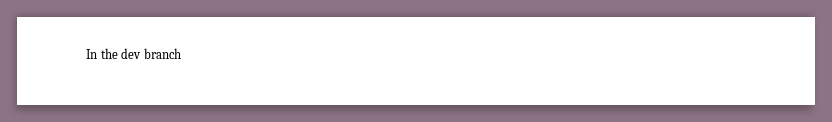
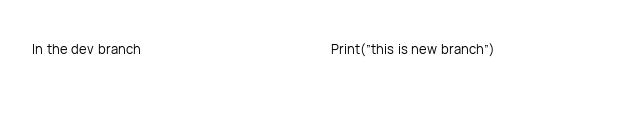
(181, 53) none -> [331,43,495,57] // Print(”this is new branch”)

